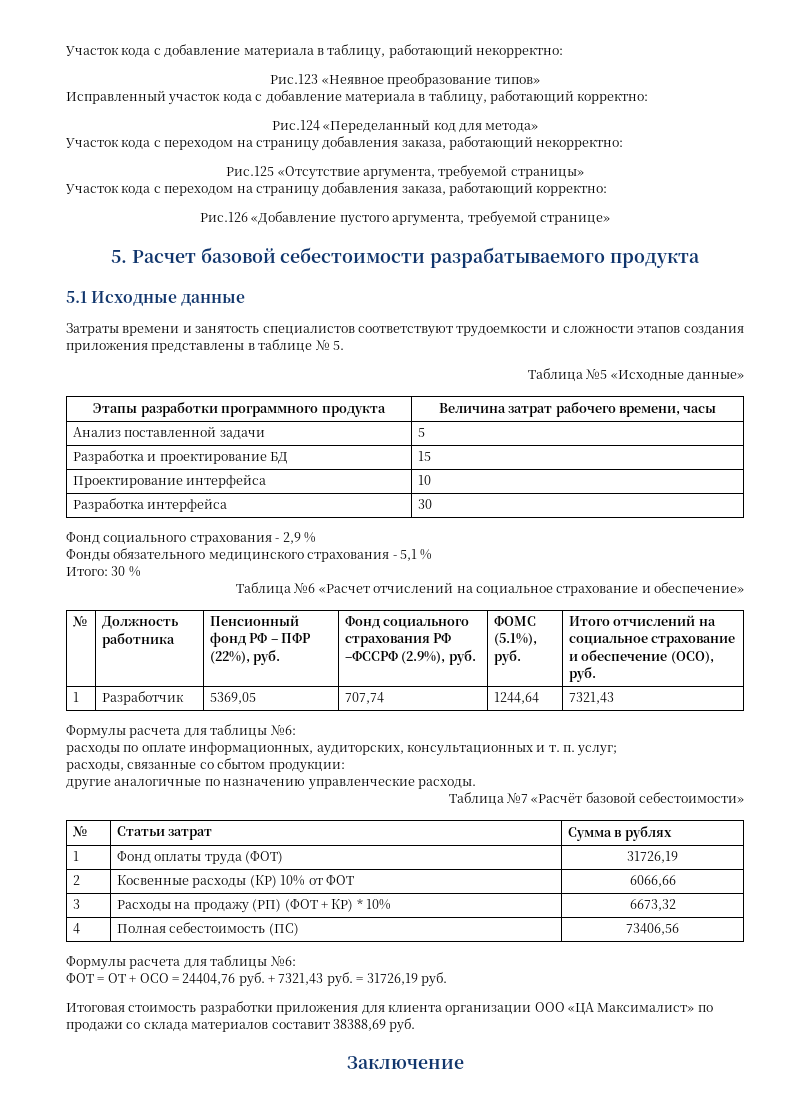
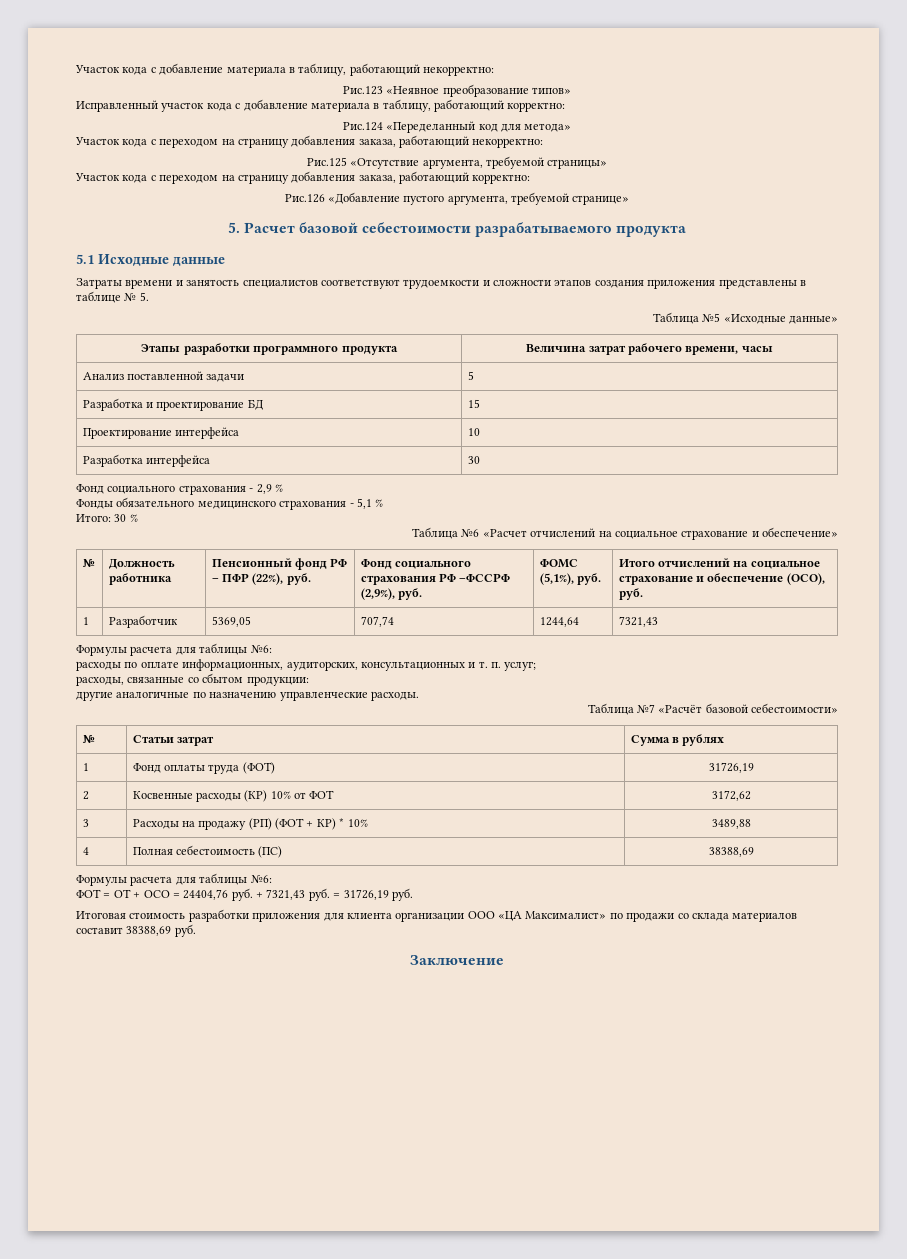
[401,651,446,664] (2.9%), -> [360,588,395,600] (2,9%),
[494,633,538,646] (5.1%), -> [539,573,574,585] (5,1%),
[629,875,676,887] 6066,66 -> [711,790,751,801] 3172,62
[629,899,676,911] 6673,32 -> [711,819,751,829] 3489,88
[626,923,679,935] 73406,56 -> [708,847,754,857] 38388,69

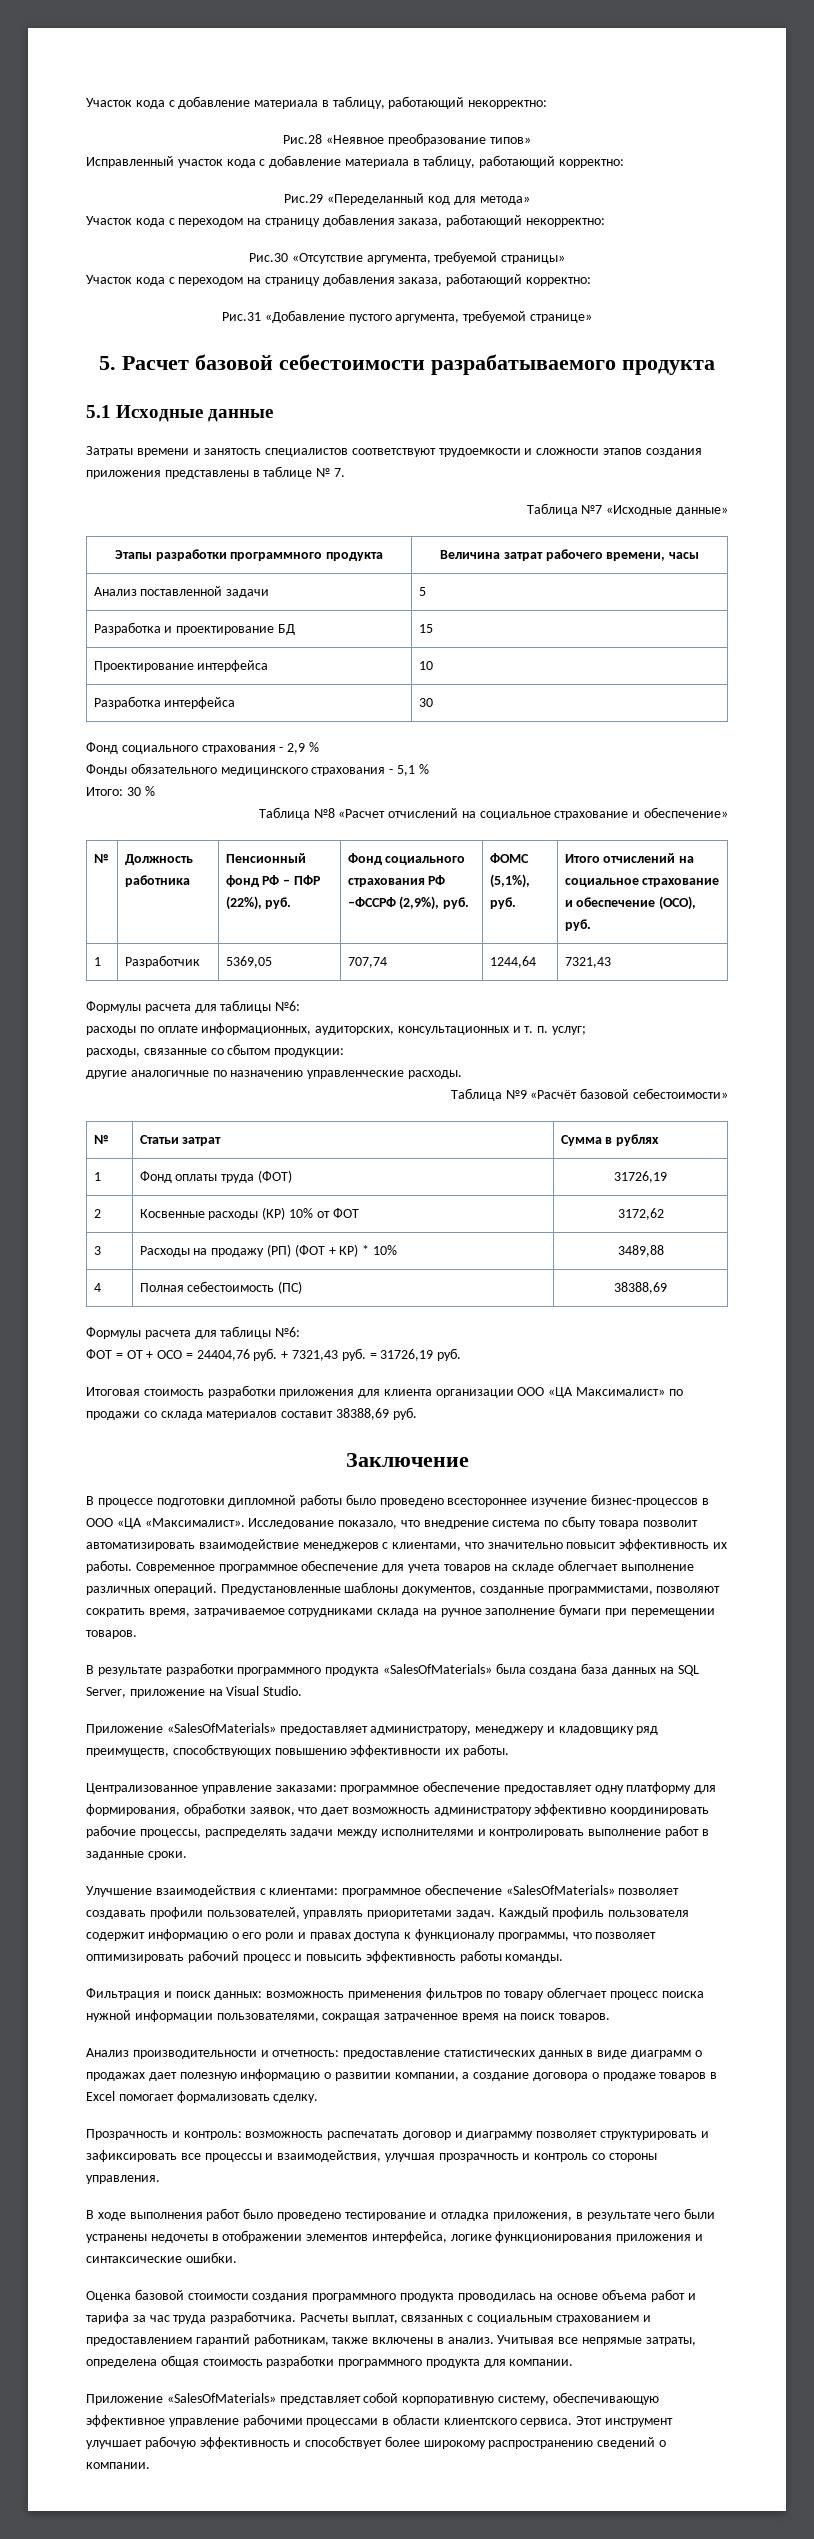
[342,86,383,95] Рис.123 -> [283,134,323,144] Рис.28
[342,122,383,131] Рис.124 -> [284,194,324,203] Рис.29
[306,157,347,167] Рис.125 -> [248,253,288,262] Рис.30
[284,194,325,203] Рис.126 -> [222,312,262,321] Рис.31
[139,292,149,301] [652,312,721,324] 5. // Таблица №5 -> [333,468,345,477] [526,503,603,516] 7. // Таблица №7
[461,529,480,538] №6 -> [313,808,335,818] №8
[636,704,655,714] №7 -> [505,1090,527,1099] №9
(504, 960) none -> [86,1494,709,1507] [86,1516,698,1529] [86,1539,728,1551] [86,1560,694,1573] [86,1582,721,1595] [86,1604,715,1617] [86,1630,137,1639] [86,1663,699,1676] [86,1686,303,1698] [86,1723,659,1735] [86,1744,509,1757] [86,1781,717,1794] [86,1803,710,1816] [86,1825,709,1838] [86,1851,187,1860] [86,1884,680,1897] [86,1907,690,1919] [86,1929,657,1941] [86,1950,564,1963] [86,1987,704,2000] [86,2010,611,2022] [86,2048,702,2059] [86,2069,718,2081] [86,2091,319,2103] [86,2129,709,2140] [86,2150,657,2162] [86,2175,160,2184] [86,2208,716,2221] [86,2230,704,2243] [86,2252,237,2263] [86,2289,696,2302] [86,2311,651,2324] [86,2333,696,2346] [86,2355,574,2368] [86,2392,659,2405] [86,2414,674,2427] [86,2436,667,2449] [86,2462,150,2469] // В процессе подготовки дипломной работы было проведено всестороннее изучение бизнес-процессов в ООО «ЦА «Максималист». Исследование показало, что внедрение система по сбыту товара позволит автоматизировать взаимодействие менеджеров с клиентами, что значительно повысит эффективность их работы. Современное программное обеспечение для учета товаров на складе облегчает выполнение различных операций. Предустановленные шаблоны документов, созданные программистами, позволяют сократить время, затрачиваемое сотрудниками склада на ручное заполнение бумаги при перемещении товаров. // В результате разработки программного продукта «SalesOfMaterials» была создана база данных на SQL Server, приложение на Visual Studio. // Приложение «SalesOfMaterials» предоставляет администратору, менеджеру и кладовщику ряд преимуществ, способствующих повышению эффективности их работы. // Централизованное управление заказами: программное обеспечение предоставляет одну платформу для формирования, обработки заявок, что дает возможность администратору эффективно координировать рабочие процессы, распределять задачи между исполнителями и контролировать выполнение работ в заданные сроки. // Улучшение взаимодействия с клиентами: программное обеспечение «SalesOfMaterials» позволяет создавать профили пользователей, управлять приоритетами задач. Каждый профиль пользователя содержит информацию о его роли и правах доступа к функционалу программы, что позволяет оптимизировать рабочий процесс и повысить эффективность работы команды. // Фильтрация и поиск данных: возможность применения фильтров по товару облегчает процесс поиска нужной информации пользователями, сокращая затраченное время на поиск товаров. // Анализ производительности и отчетность: предоставление статистических данных в виде диаграмм о продажах дает полезную информацию о развитии компании, а создание договора о продаже товаров в Excel помогает формализовать сделку. // Прозрачность и контроль: возможность распечатать договор и диаграмму позволяет структурировать и зафиксировать все процессы и взаимодействия, улучшая прозрачность и контроль со стороны управления. // В ходе выполнения работ было проведено тестирование и отладка приложения, в результате чего были устранены недочеты в отображении элементов интерфейса, логике функционирования приложения и синтаксические ошибки. // Оценка базовой стоимости создания программного продукта проводилась на основе объема работ и тарифа за час труда разработчика. Расчеты выплат, связанных с социальным страхованием и предоставлением гарантий работникам, также включены в анализ. Учитывая все непрямые затраты, определена общая стоимость разработки программного продукта для компании. // Приложение «SalesOfMaterials» представляет собой корпоративную систему, обеспечивающую эффективное управление рабочими процессами в области клиентского сервиса. Этот инструмент улучшает рабочую эффективность и способствует более широкому распространению сведений о компании.

